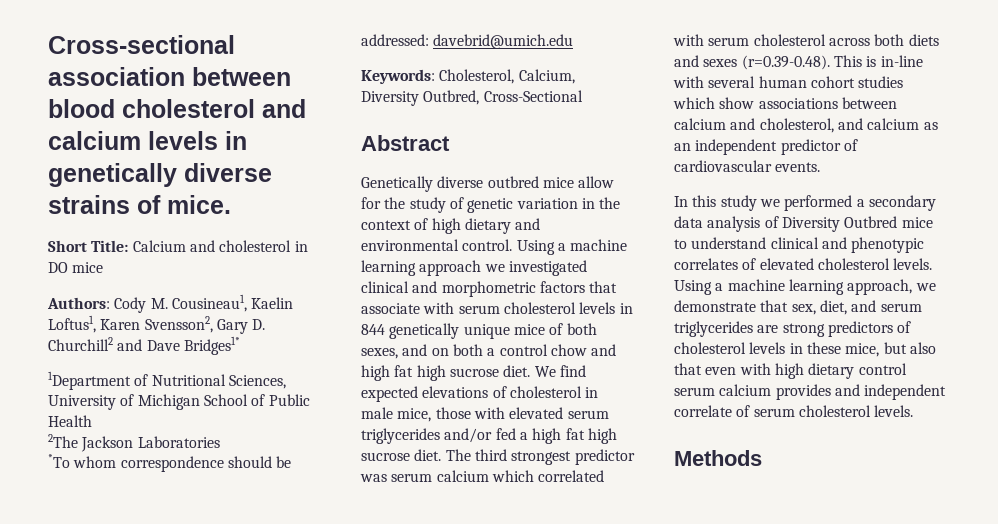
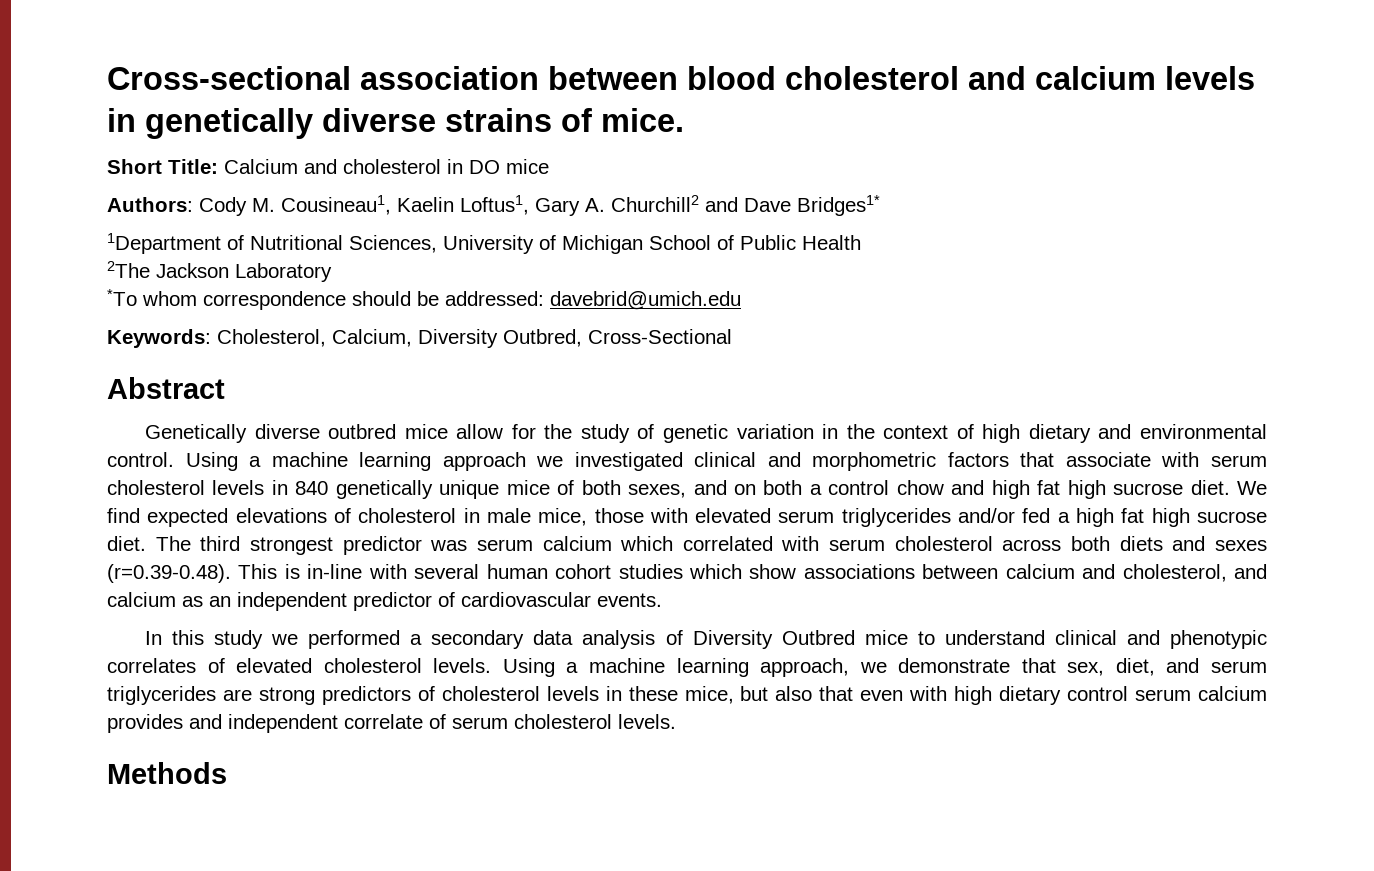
[100,316,266,334] Karen Svensson2, Gary D. -> [535,198,605,216] Gary A.
[137,436,220,448] Laboratories -> [235,263,332,282] Laboratory
[361,324,385,335] 844 -> [295,481,329,495] 840

